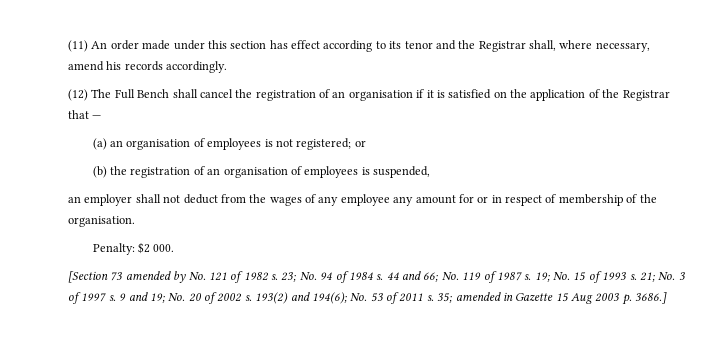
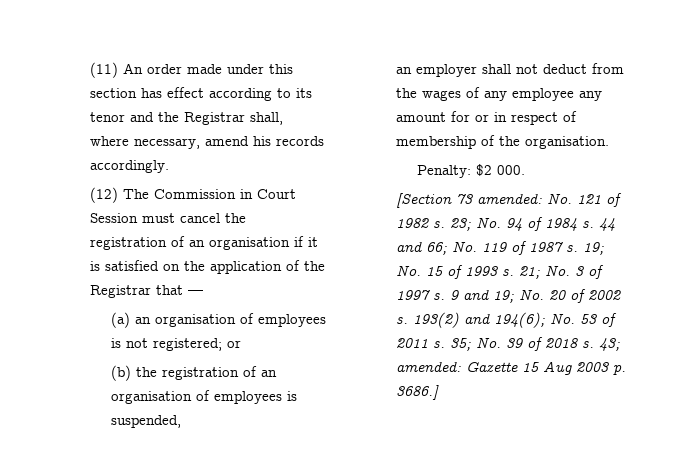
[114,89,198,99] Full Bench shall -> [154,189,297,199] [90,213,176,223] Commission in Court Session must
[125,271,187,283] amended by -> [477,193,543,204] amended:
[455,292,513,301] amended in -> [476,337,621,351] [396,361,462,372] No. 39 of 2018 s. 43; amended:

